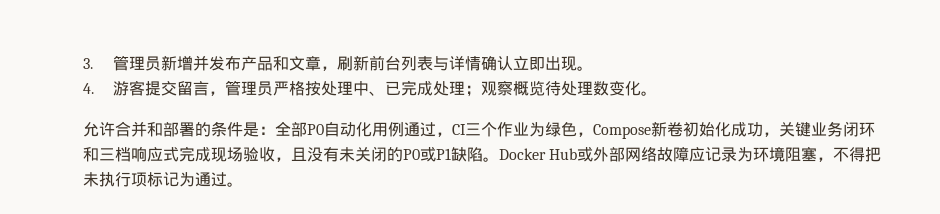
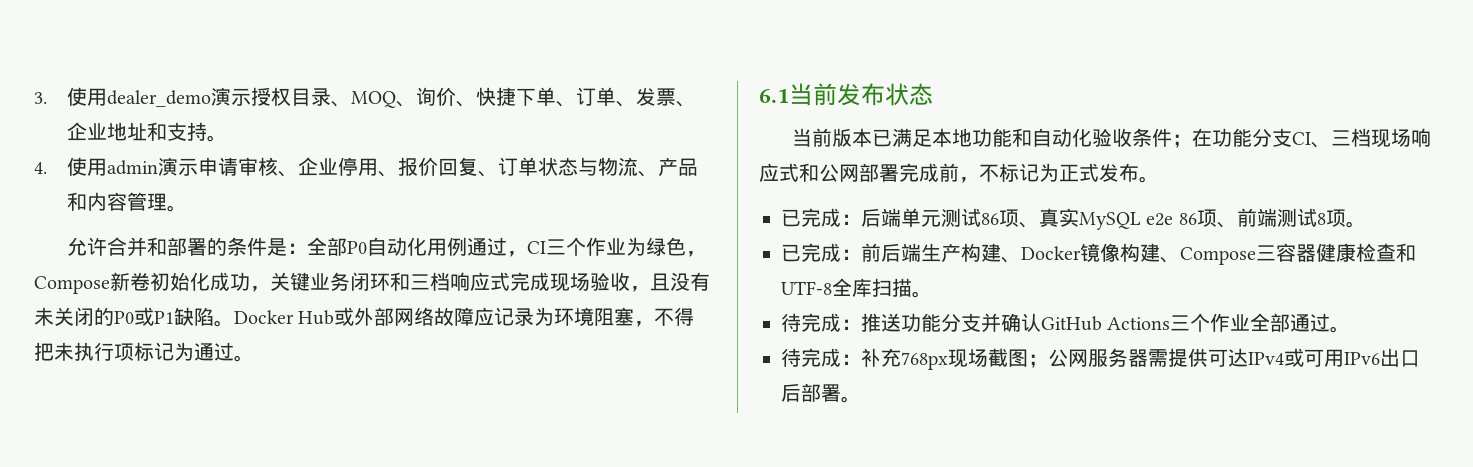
[113,55,594,71] [83,80,642,97] 管理员新增并发布产品和文章，刷新前台列表与详情确认立即出现。 // 4.游客提交留言，管理员严格按处理中、已完成处理；观察概览待处理数变化 -> [67,87,697,108] [67,122,228,142] [34,157,699,177] [67,192,168,211] 使用dealer_demo演示授权目录、MOQ、询价、快捷下单、订单、发票、企业地址和支持。 // 4.使用admin演示申请审核、企业停用、报价回复、订单状态与物流、产品和内容管理
(243, 184) none -> [759,83,933,106] [791,128,1431,148] [759,163,1159,183] [781,208,1366,230] [781,243,1416,265] [781,278,932,298] [781,313,1351,333] [781,348,1420,370] [781,383,861,403] // 6.1当前发布状态 // 当前版本已满足本地功能和自动化验收条件；在功能分支CI、三档现场响应式和公网部署完成前，不标记为正式发布。 // 已完成：后端单元测试86项、真实MySQL e2e 86项、前端测试8项。 // 已完成：前后端生产构建、Docker镜像构建、Compose三容器健康检查和UTF-8全库扫描。 // 待完成：推送功能分支并确认GitHub Actions三个作业全部通过。 // 待完成：补充768px现场截图；公网服务器需提供可达IPv4或可用IPv6出口后部署。

